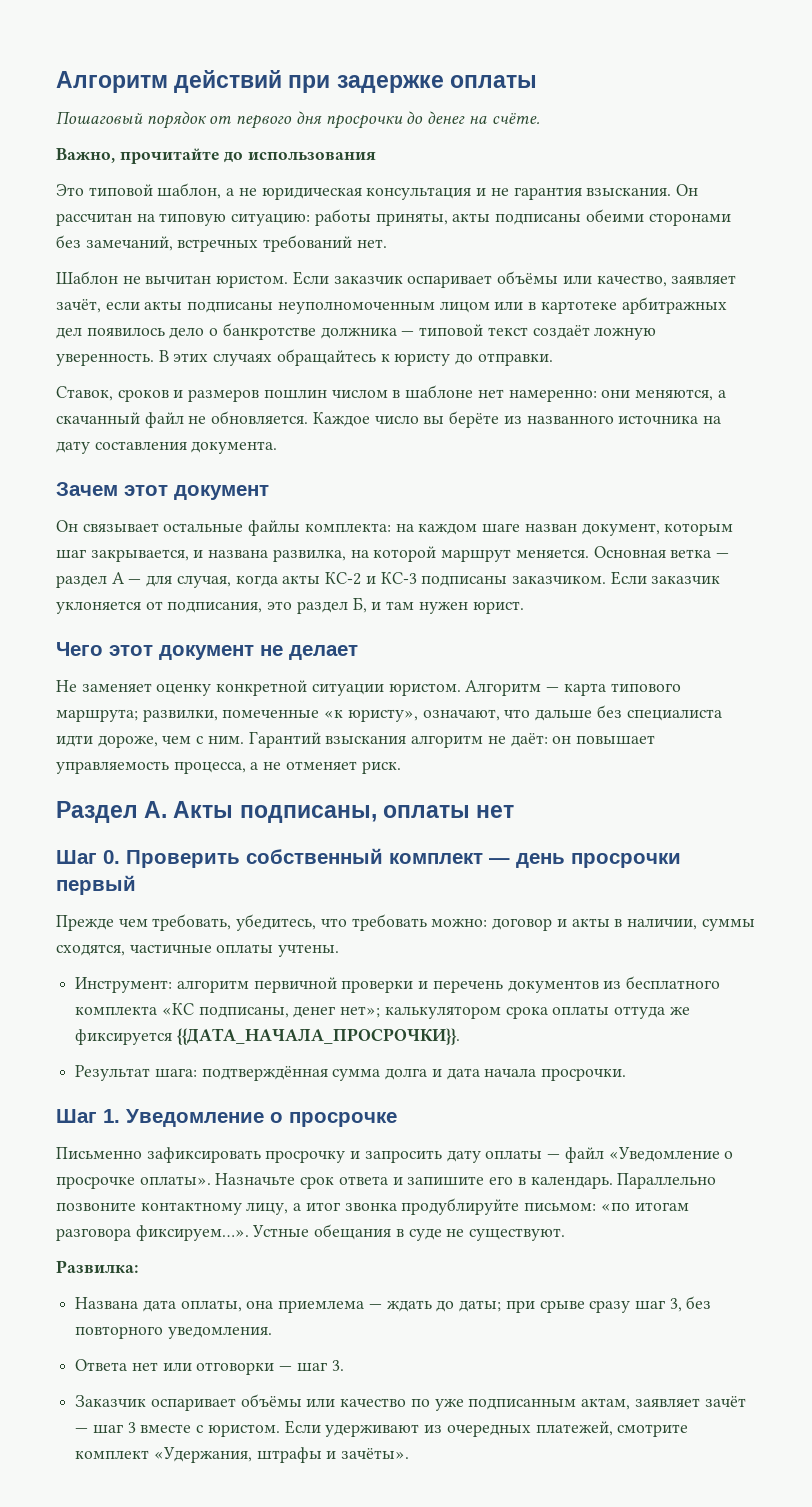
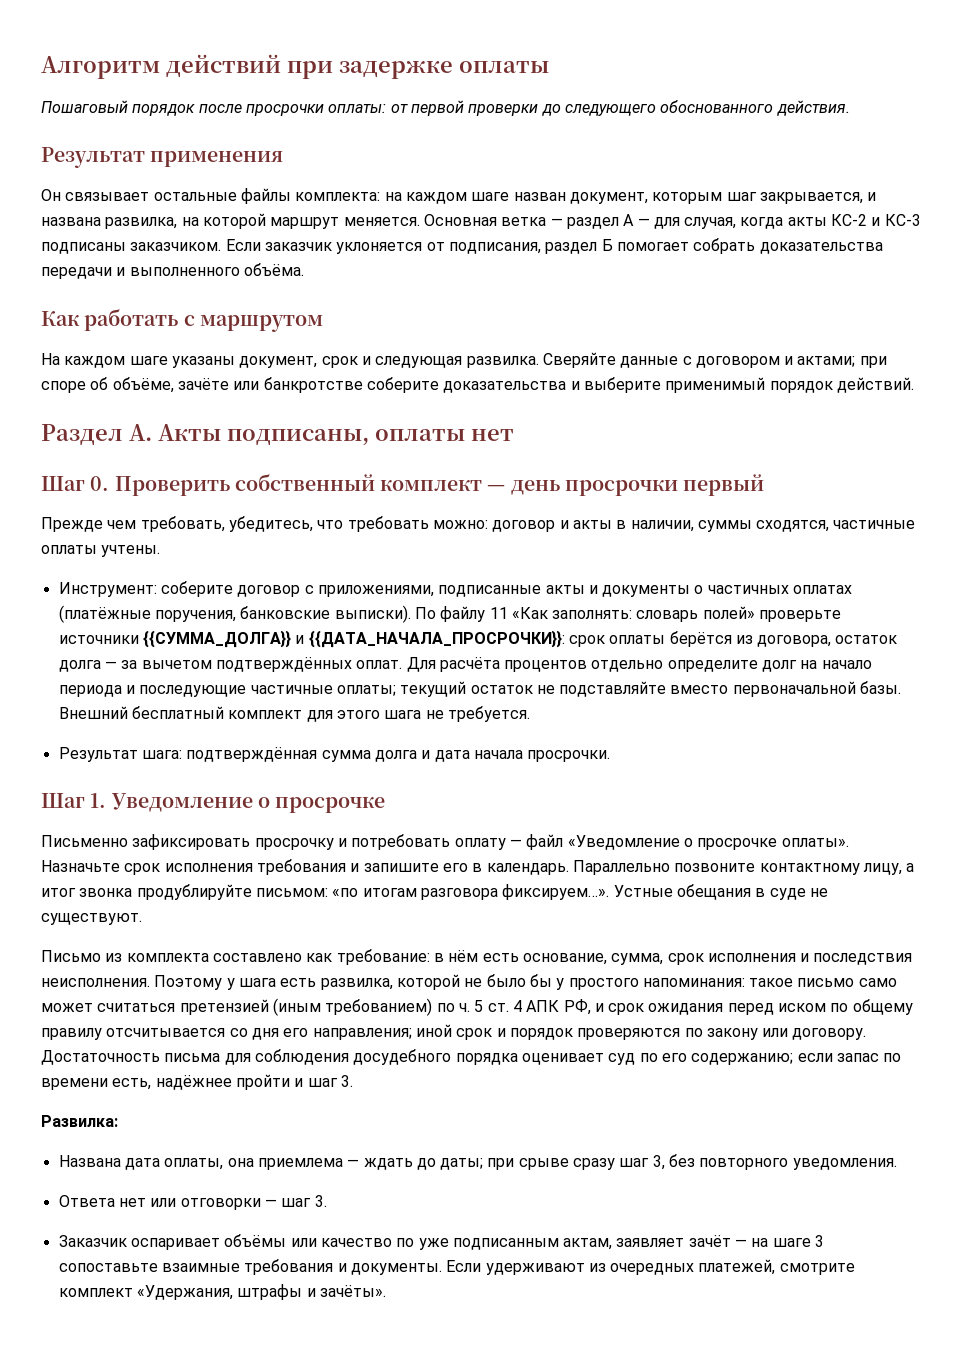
[209,111,540,129] [56,148,377,164] [56,183,698,200] [56,209,731,226] [56,235,387,252] [56,271,737,288] [56,297,727,314] [56,323,657,340] [56,349,553,366] [56,385,726,402] [56,411,721,428] [56,441,278,454] [56,482,269,500] от первого дня просрочки до денег на счёте. // Важно, прочитайте до использования // Это типовой шаблон, а не юридическая консультация и не гарантия взыскания. Он рассчитан на типовую ситуацию: работы приняты, акты подписаны обеими сторонами без замечаний, встречных требований нет. // Шаблон не вычитан юристом. Если заказчик оспаривает объёмы или качество, заявляет зачёт, если акты подписаны неуполномоченным лицом или в картотеке арбитражных дел появилось дело о банкротстве должника — типовой текст создаёт ложную уверенность. В этих случаях обращайтесь к юристу до отправки. // Ставок, сроков и размеров пошлин числом в шаблоне нет намеренно: они меняются, а скачанный файл не обновляется. Каждое число вы берёте из названного источника на дату составления документа. // Зачем этот документ -> [198,100,850,116] [41,147,284,168] после просрочки оплаты: от первой проверки до следующего обоснованного действия. // Результат применения
[267,597,524,614] [56,642,358,660] [56,680,681,696] [56,705,722,722] [56,731,655,748] [56,761,401,774] это раздел Б, и там нужен юрист. // Чего этот документ не делает // Не заменяет оценку конкретной ситуации юристом. Алгоритм — карта типового маршрута; развилки, помеченные «к юристу», означают, что дальше без специалиста идти дороже, чем с ним. Гарантий взыскания алгоритм не даёт: он повышает управляемость процесса, а не отменяет риск. -> [545,238,883,254] [41,263,304,279] [41,308,323,332] [41,352,887,368] [41,377,914,393] раздел Б помогает собрать доказательства передачи и выполненного объёма. // Как работать с маршрутом // На каждом шаге указаны документ, срок и следующая развилка. Сверяйте данные с договором и актами; при споре об объёме, зачёте или банкротстве соберите доказательства и выберите применимый порядок действий.
[176,976,721,993] [75,1003,690,1019] [75,1028,460,1045] алгоритм первичной проверки и перечень документов из бесплатного комплекта «КС подписаны, денег нет»; калькулятором срока оплаты оттуда же фиксируется {{ДАТА_НАЧАЛА_ПРОСРОЧКИ}}. -> [160,581,853,597] [58,605,842,623] [58,630,898,648] [58,657,872,672] [58,681,902,697] [58,706,530,722] соберите договор с приложениями, подписанные акты и документы о частичных оплатах (платёжные поручения, банковские выписки). По файлу 11 «Как заполнять: словарь полей» проверьте источники {{СУММА_ДОЛГА}} и {{ДАТА_НАЧАЛА_ПРОСРОЧКИ}}: срок оплаты берётся из договора, остаток долга — за вычетом подтверждённых оплат. Для расчёта процентов отдельно определите долг на начало периода и последующие частичные оплаты; текущий остаток не подставляйте вместо первоначальной базы. Внешний бесплатный комплект для этого шага не требуется.
[364,1150,543,1163] запросить дату оплаты -> [351,834,506,850] потребовать оплату
[338,1176,388,1185] ответа -> [164,859,346,875] исполнения требования
(566, 1234) none -> [41,949,913,965] [41,974,897,990] [41,998,913,1016] [41,1024,867,1040] [41,1049,902,1065] [41,1074,353,1090] // Письмо из комплекта составлено как требование: в нём есть основание, сумма, срок исполнения и последствия неисполнения. Поэтому у шага есть развилка, которой не было бы у простого напоминания: такое письмо само может считаться претензией (иным требованием) по ч. 5 ст. 4 АПК РФ, и срок ожидания перед иском по общему правилу отсчитывается со дня его направления; иной срок и порядок проверяются по закону или договору. Достаточность письма для соблюдения досудебного порядка оценивает суд по его содержанию; если запас по времени есть, надёжнее пройти и шаг 3.
[92,1422,280,1437] шаг 3 вместе с юристом. -> [751,1235,825,1247] [58,1259,442,1275] на шаге 3 сопоставьте взаимные требования и документы.

